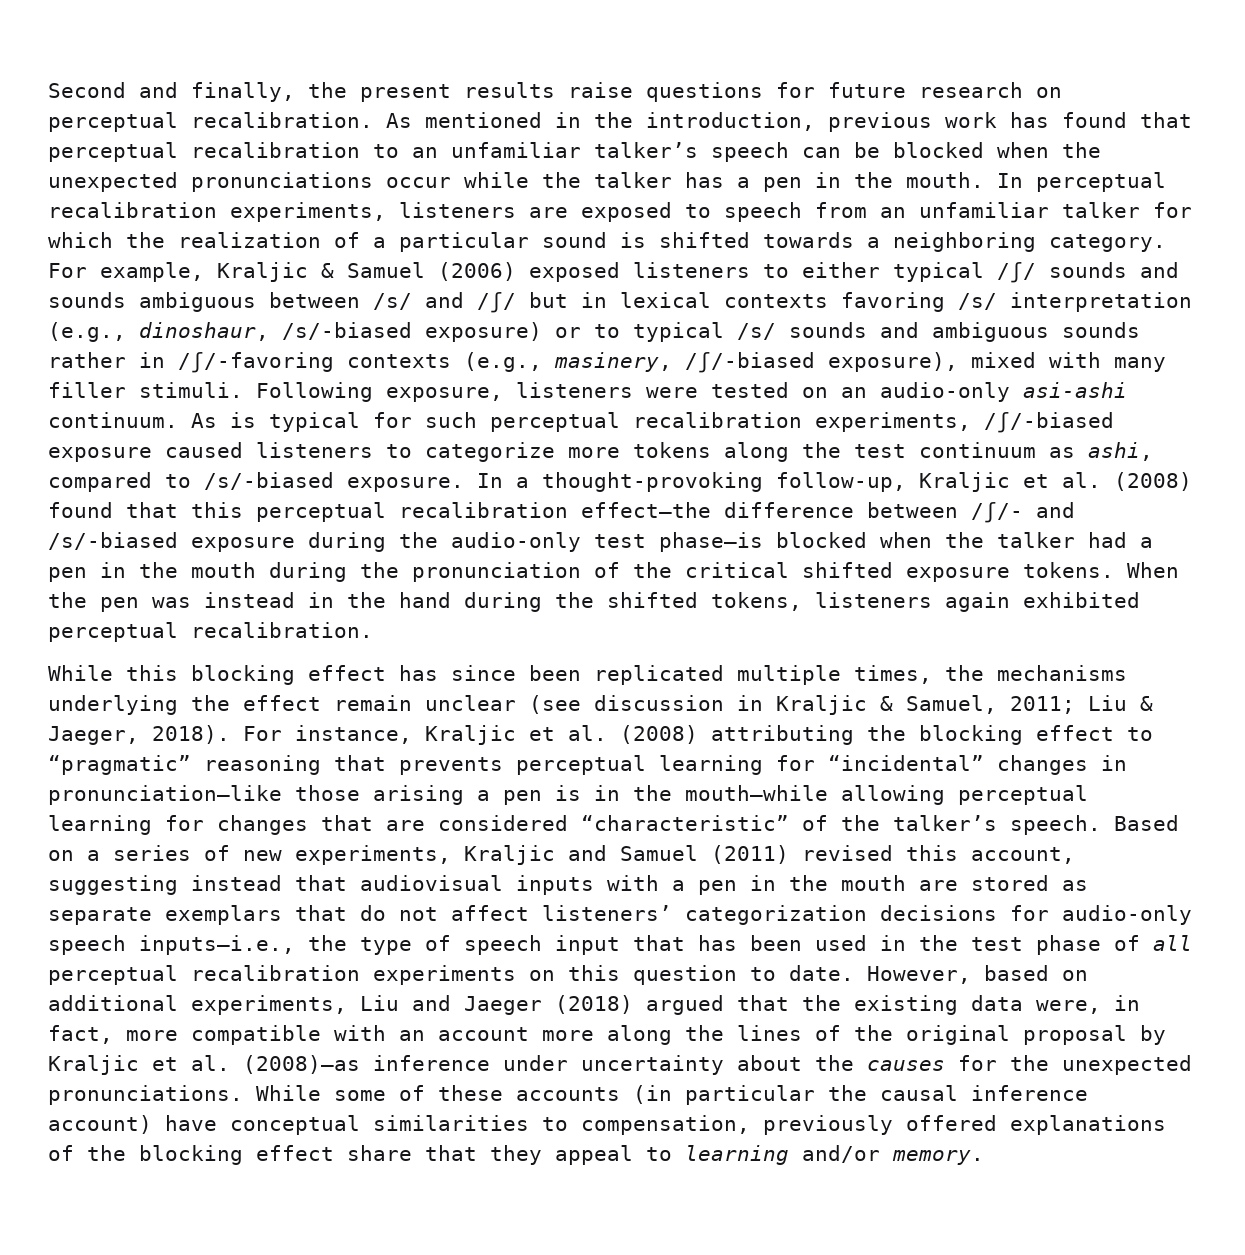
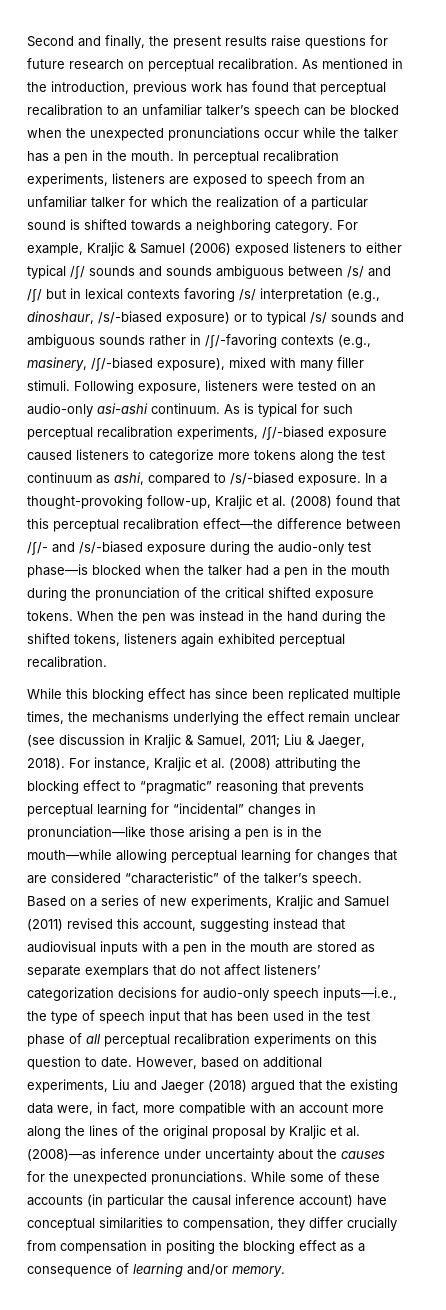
[763,1115,1166,1135] [48,1145,672,1165] previously offered explanations of the blocking effect share that they appeal to -> [278,1217,397,1231] [27,1240,365,1254] [27,1263,129,1277] they differ crucially from compensation in positing the blocking effect as a consequence of

